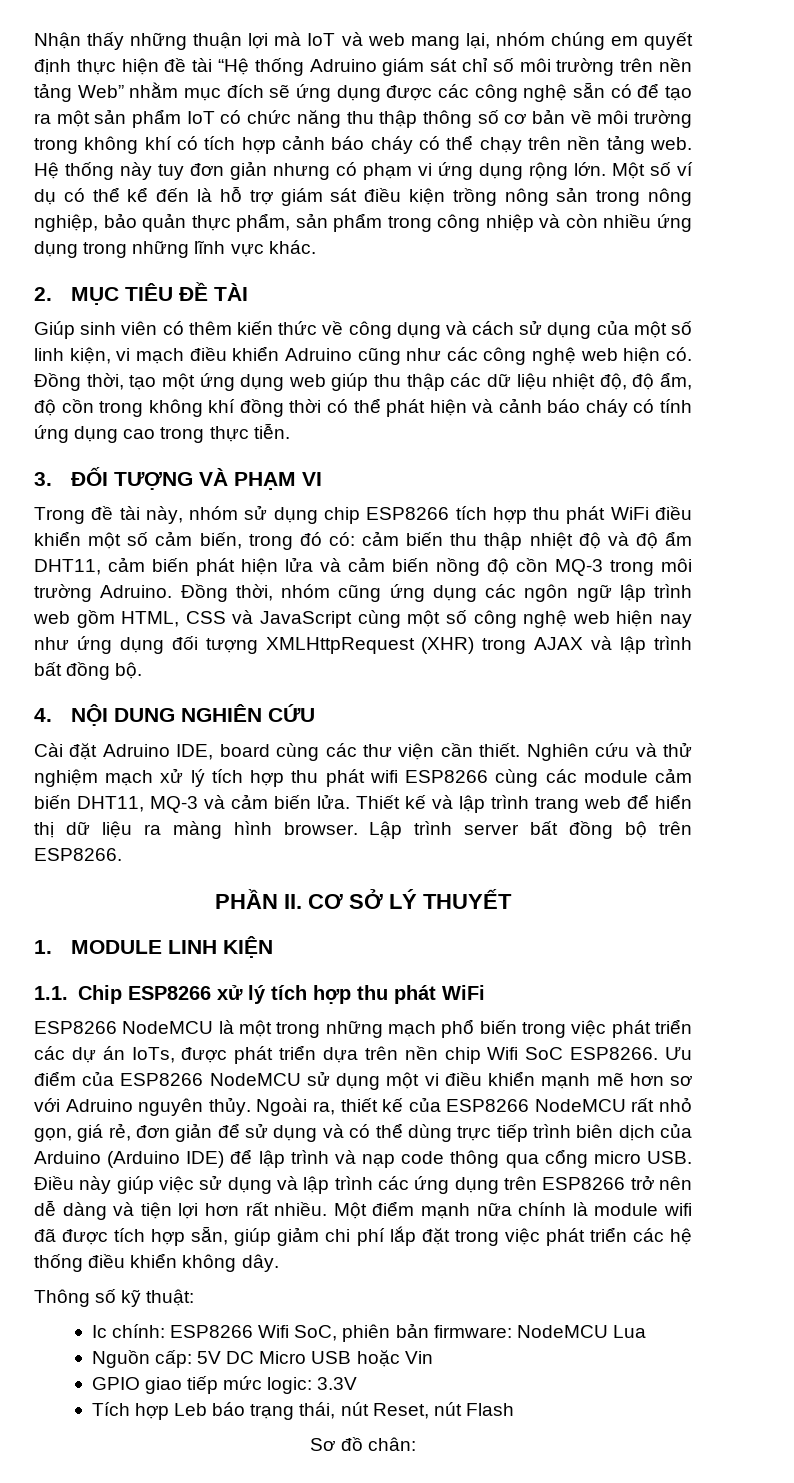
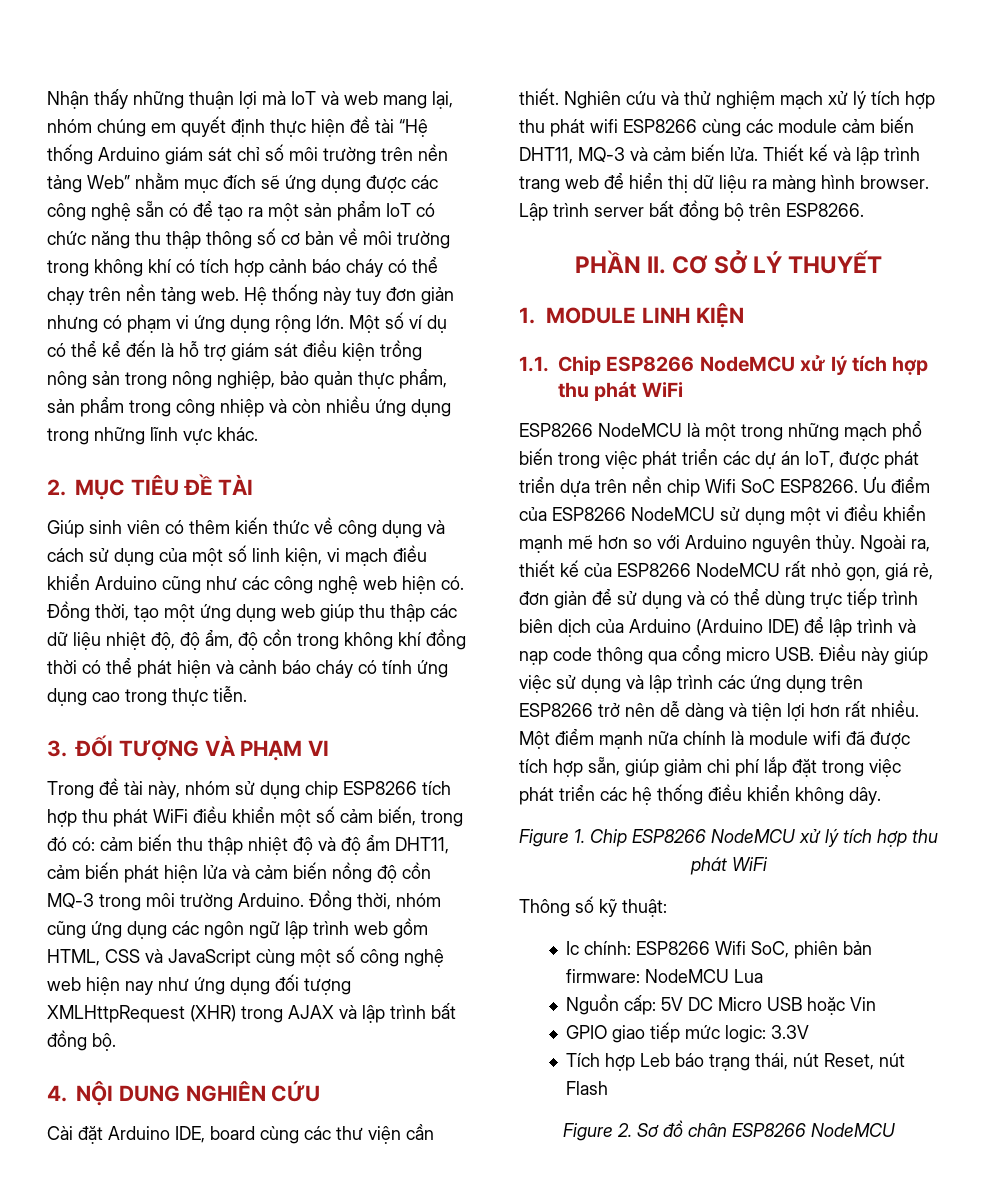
[309,59,377,72] Adruino -> [98,147,160,161] Arduino
[284,348,352,361] Adruino -> [95,576,157,590] Arduino
[100,585,173,598] Adruino. -> [238,893,304,907] Arduino.
[102,744,170,757] Adruino -> [108,1126,170,1140] Arduino
(211, 993) none -> [699,356,795,372] NodeMCU
[131,1047,175,1063] IoTs, -> [805,451,834,468] IoT,
[670,1076,693,1086] [34,1098,133,1112] sơ với Adruino -> [633,535,747,549] so với Arduino
(279, 1263) none -> [519,828,938,847] [689,857,768,875] // Figure 1. Chip ESP8266 NodeMCU xử lý tích hợp thu phát WiFi
[310,1437,416,1451] Sơ đồ chân: -> [562,1120,895,1141] Figure 2. Sơ đồ chân ESP8266 NodeMCU

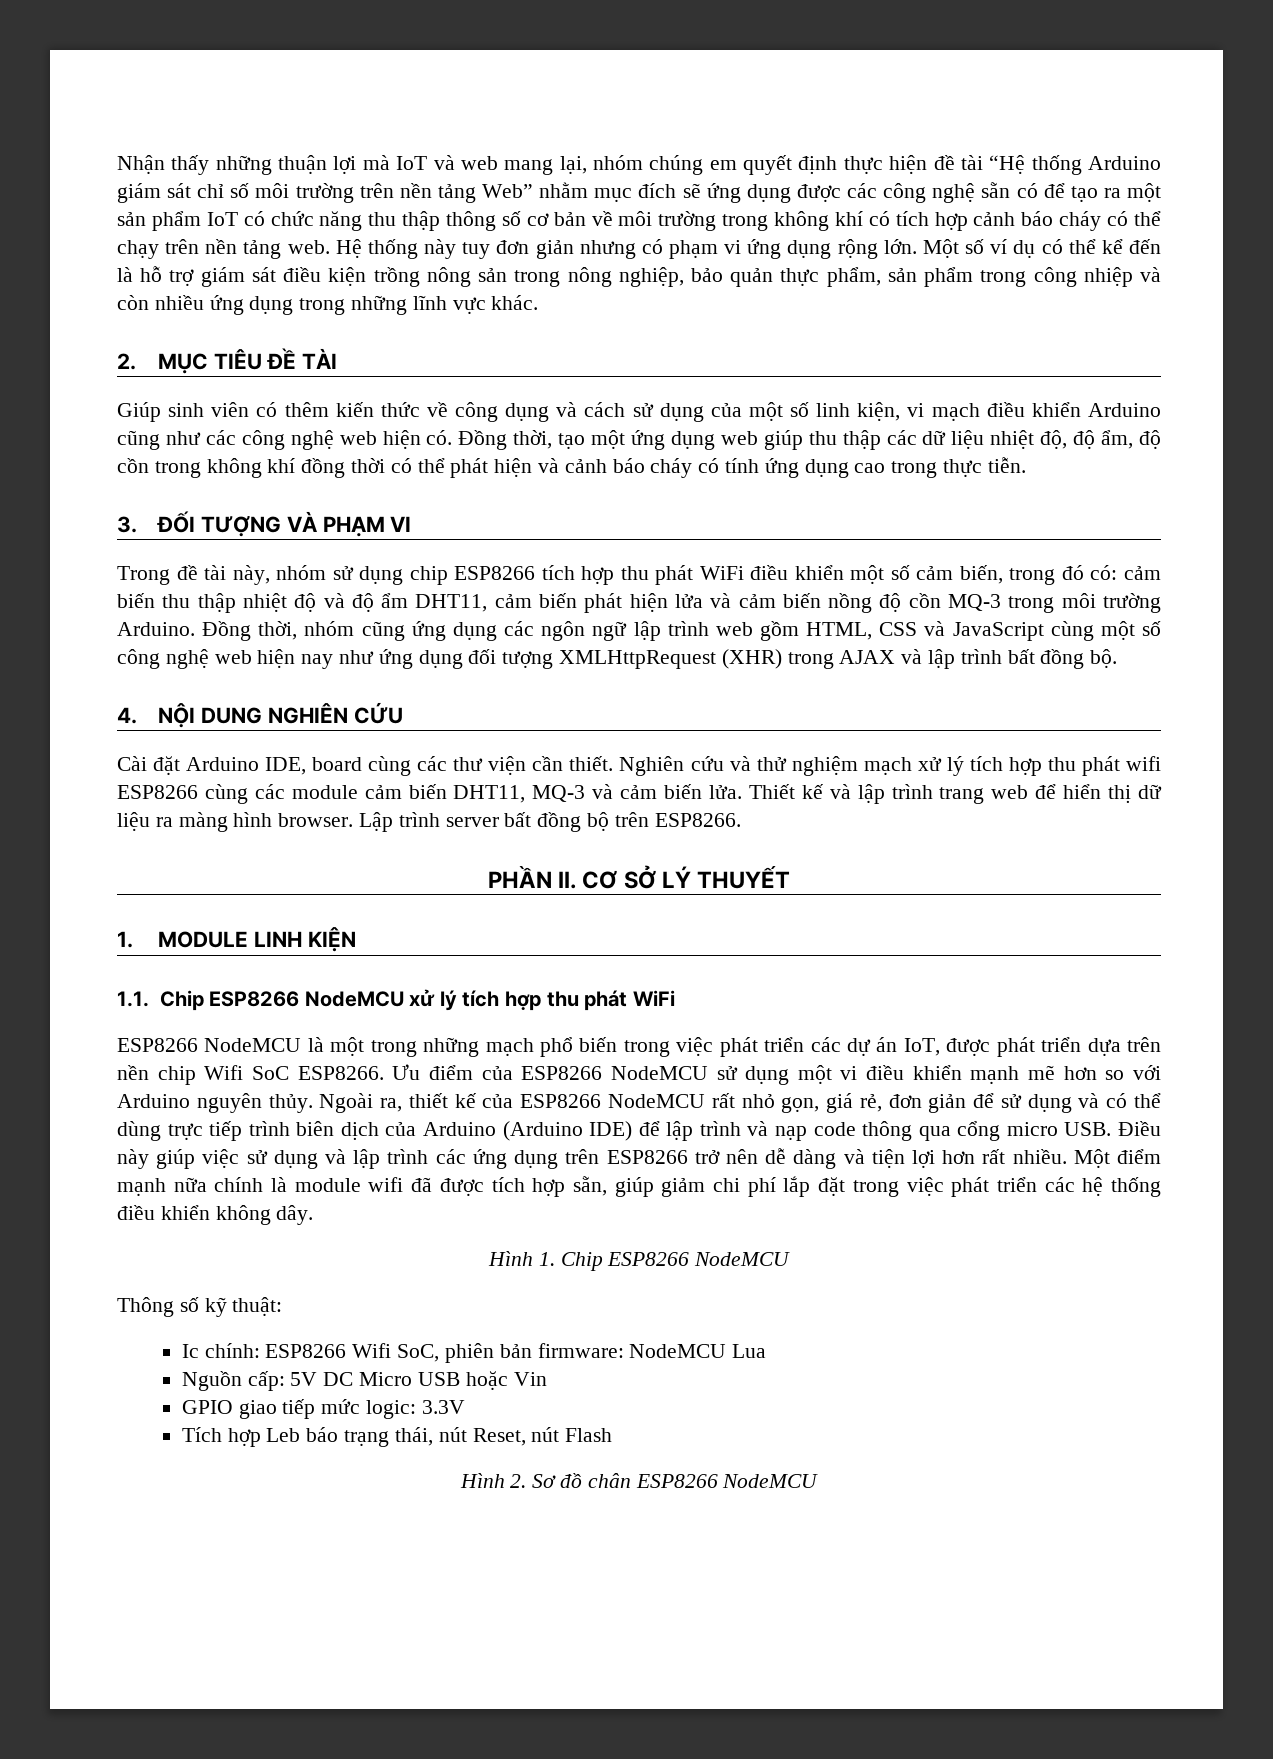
[519,829,569,847] Figure -> [487,1251,533,1266] Hình
[799,828,938,847] [689,857,768,875] xử lý tích hợp thu phát WiFi -> (791, 1259) none
[562,1123,613,1141] Figure -> [459,1473,505,1488] Hình

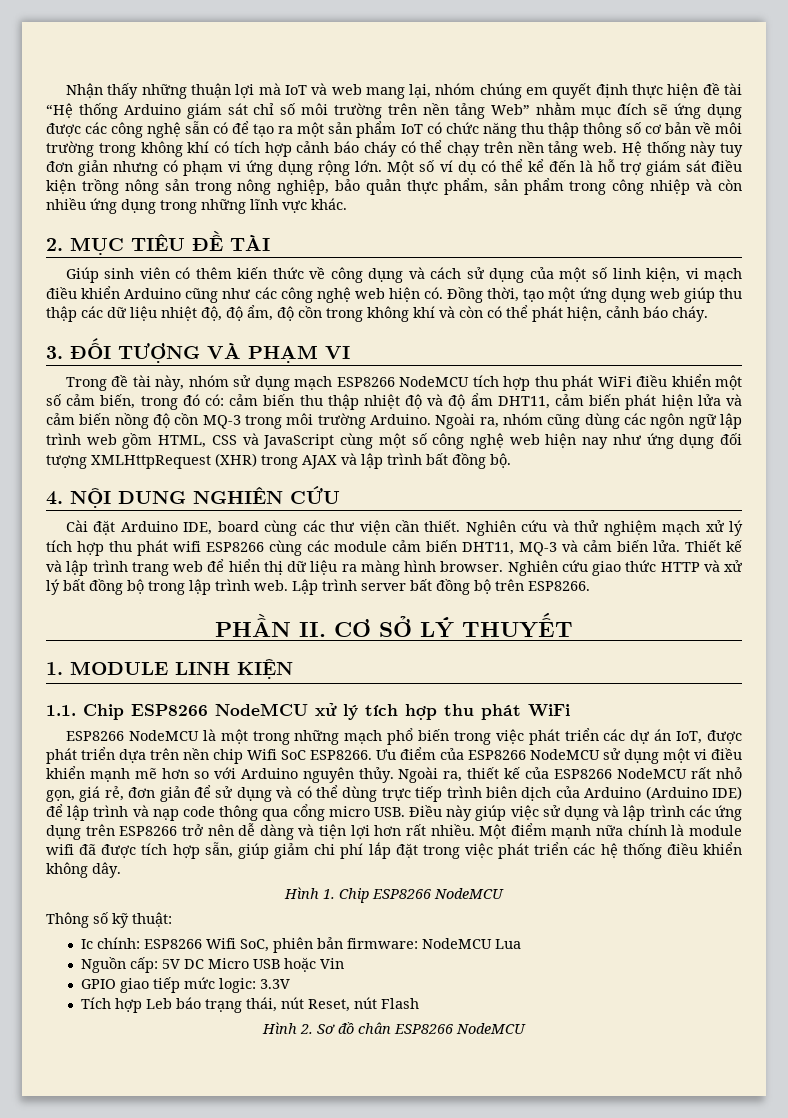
[301,458,386,478] đồng thời -> [439,306,483,318] và còn
[494,457,1026,478] hiện và cảnh báo cháy có tính ứng dụng cao trong thực tiễn. -> [567,306,708,322] hiện, cảnh báo cháy.
[409,566,536,585] chip ESP8266 -> [294,376,470,390] mạch ESP8266 NodeMCU
[202,621,497,641] Đồng thời, nhóm cũng ứng dụng -> [435,413,620,429] Ngoài ra, nhóm cũng dùng
(354, 820) none -> [507,560,742,576] [46,579,288,595] Nghiên cứu giao thức HTTP và xử lý bất đồng bộ trong lập trình web.

